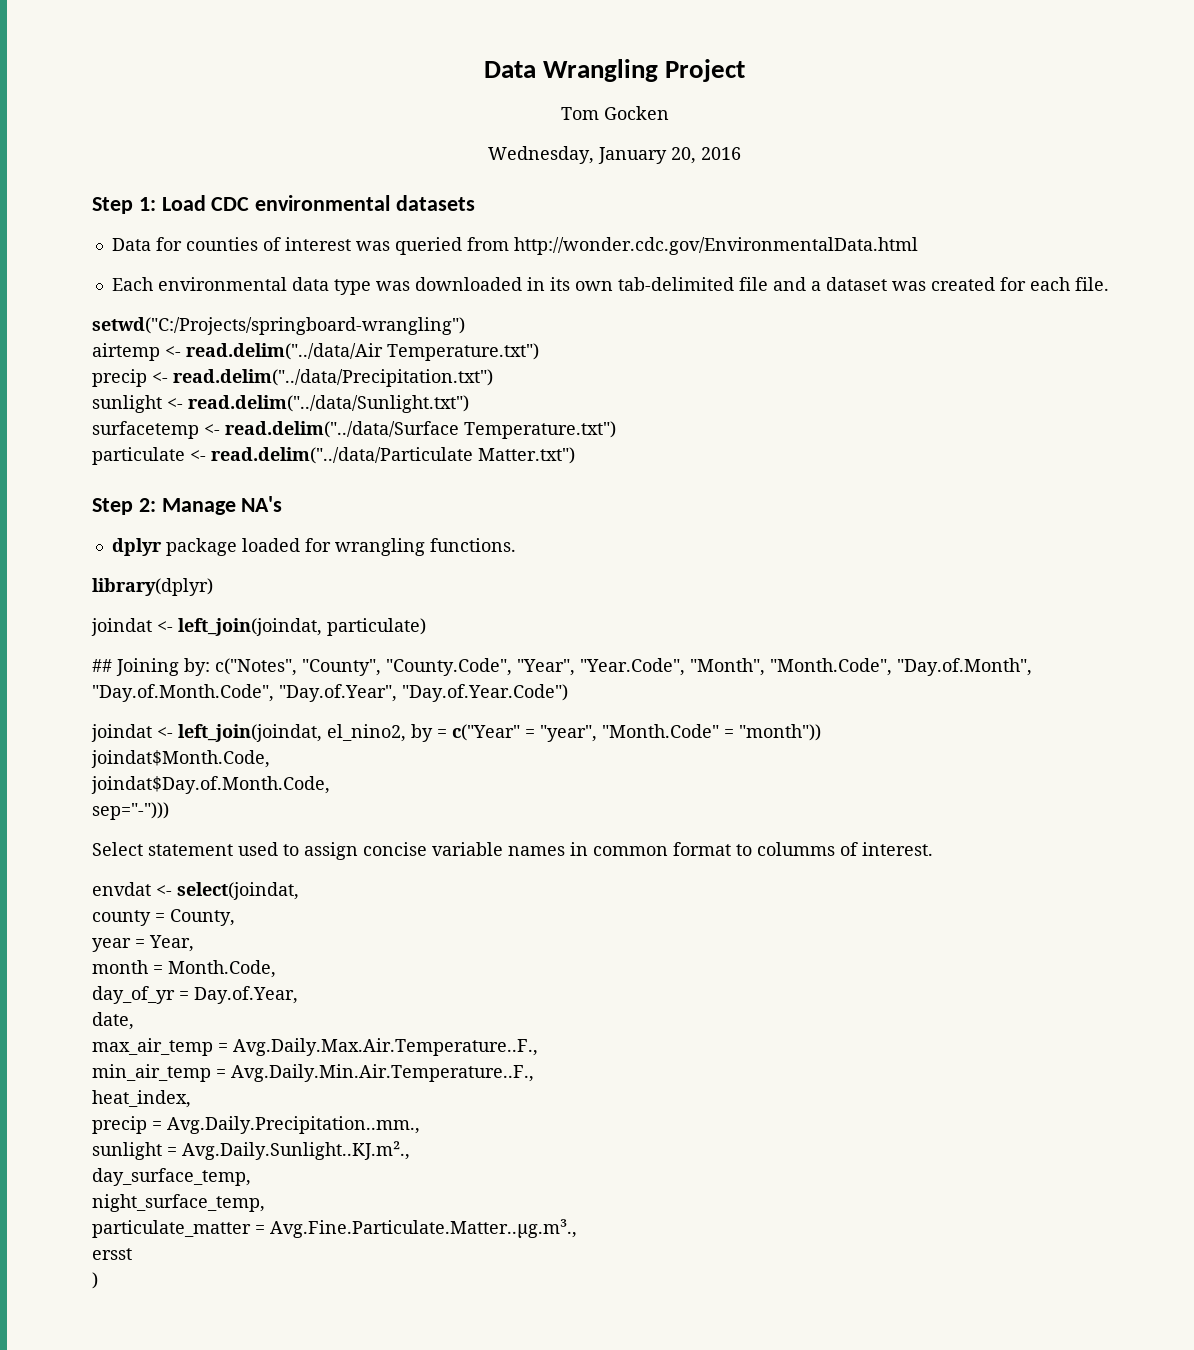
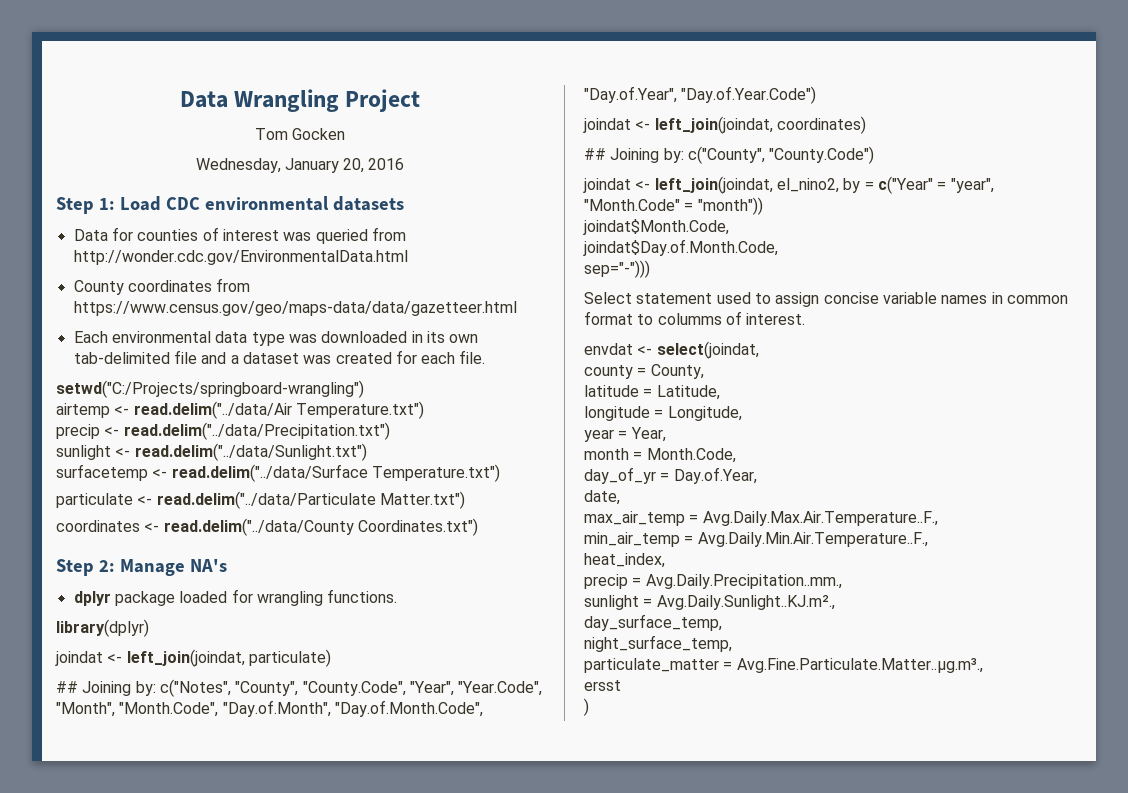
(918, 246) none -> [73,278,251,295] [73,301,517,316] // County coordinates from https://www.census.gov/geo/maps-data/data/gazetteer.html
(575, 455) none -> [56,518,478,536] // coordinates <- read.delim("../data/County Coordinates.txt")
(568, 693) none -> [583,116,866,134] [584,146,875,164] // joindat <- left_join(joindat, coordinates) // ## Joining by: c("County", "County.Code")
(235, 917) none -> [584,385,720,400] [584,406,742,421] // latitude = Latitude, // longitude = Longitude,

